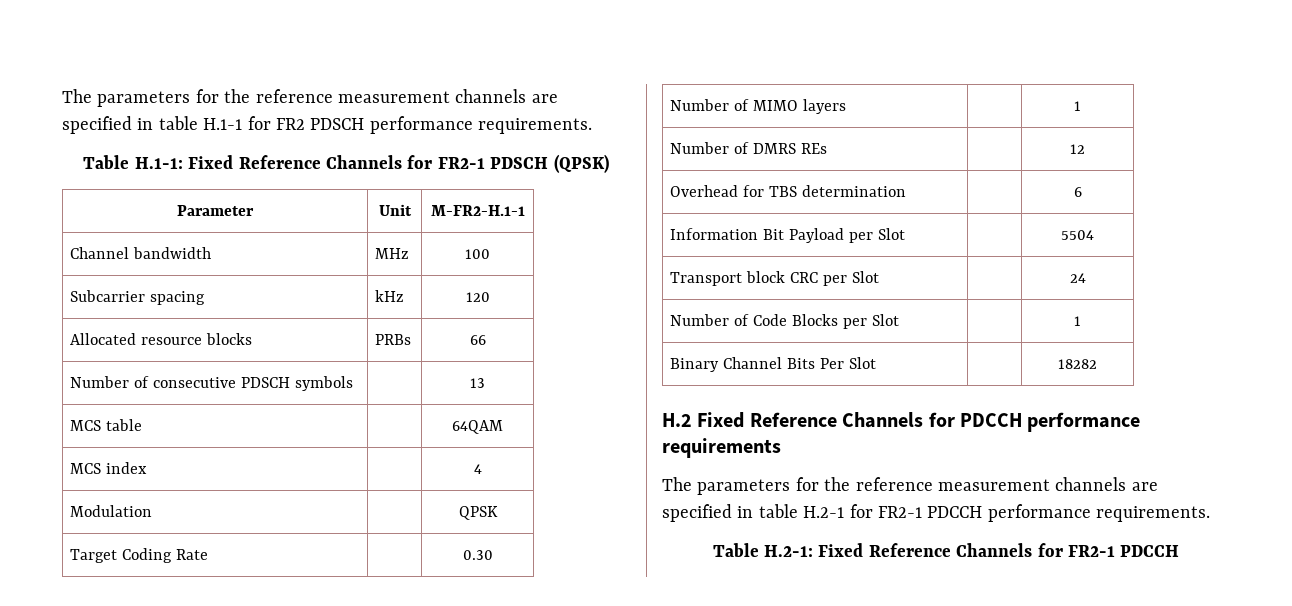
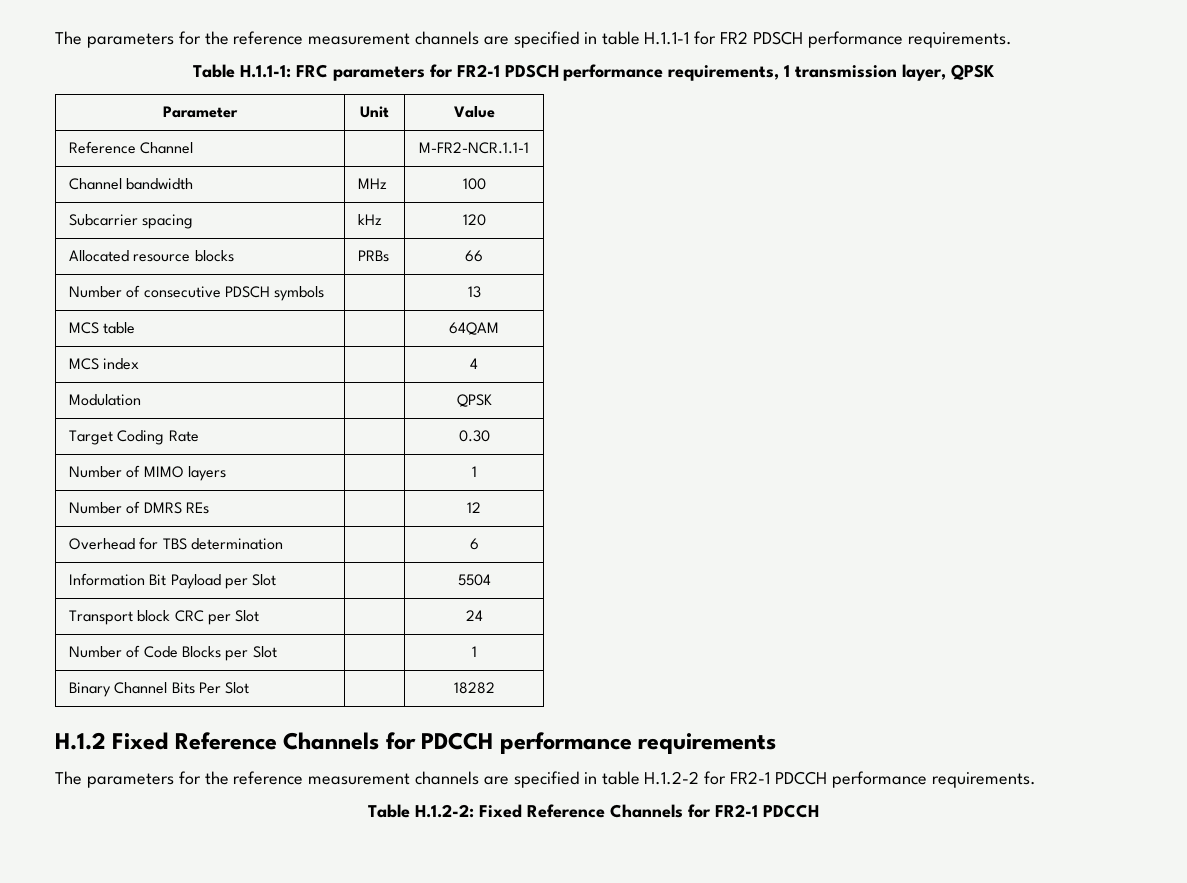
[203,118,243,130] H.1-1 -> [644,32,690,45] H.1.1-1
[134,154,609,173] [177,205,254,216] [378,204,412,216] [430,205,525,216] H.1-1: Fixed Reference Channels for FR2-1 PDSCH (QPSK) // Parameter | Unit | M-FR2-H.1-1 -> [240,64,995,81] [163,106,238,118] [360,106,389,118] [453,106,495,118] [68,141,194,154] [419,142,529,154] H.1.1-1: FRC parameters for FR2-1 PDSCH performance requirements, 1 transmission layer, QPSK // Parameter | Unit | Value // Reference Channel | | M-FR2-NCR.1.1-1
[662,413,692,427] H.2 -> [55,732,106,750] H.1.2
[803,506,845,518] H.2-1 -> [644,771,700,785] H.1.2-2
[764,545,813,557] H.2-1: -> [415,804,475,818] H.1.2-2:

